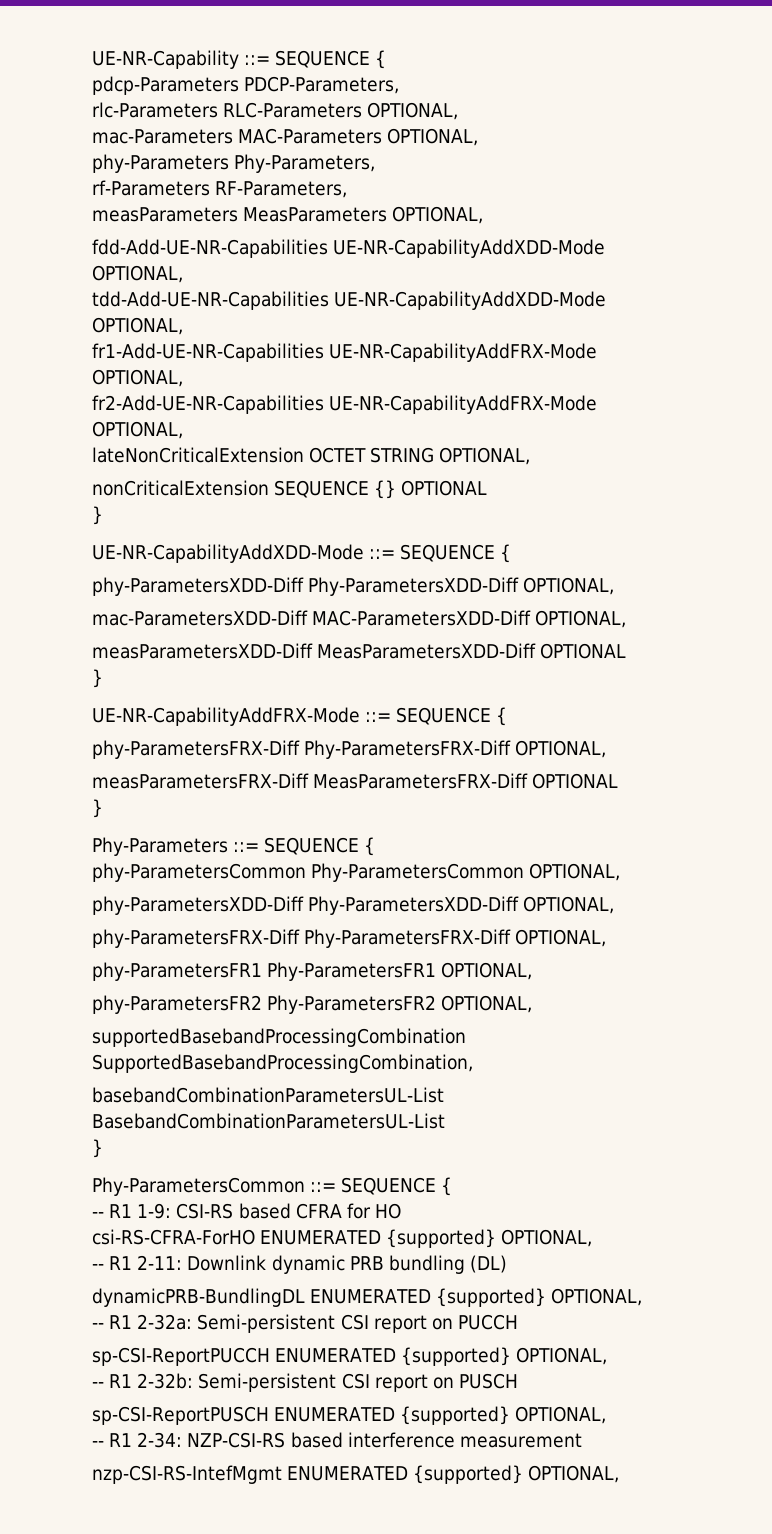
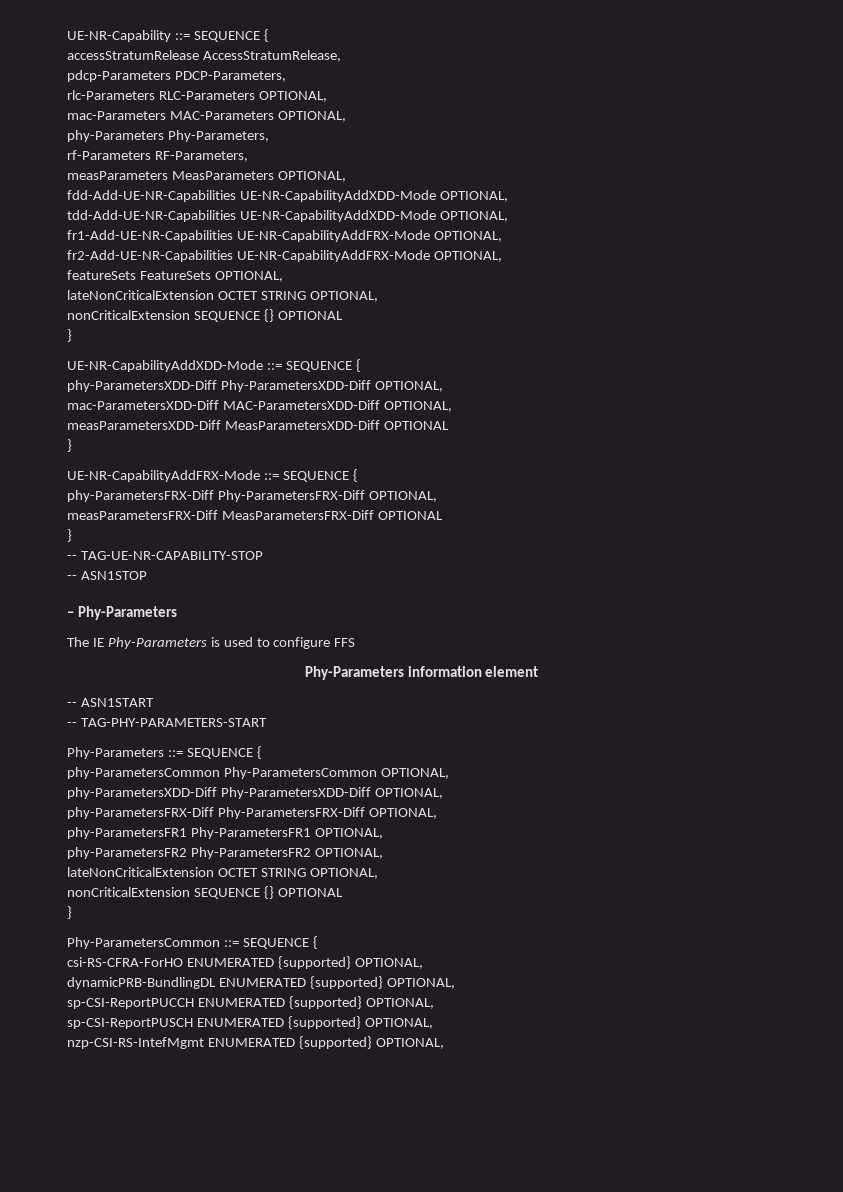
(387, 59) none -> [67,50,341,62] // accessStratumRelease AccessStratumRelease,
(183, 430) none -> [67,270,283,282] // featureSets FeatureSets OPTIONAL,
(103, 808) none -> [67,551,263,560] [67,571,147,580] [67,606,177,620] [67,637,356,649] [304,666,539,680] [67,698,154,707] [67,718,267,727] // -- TAG-UE-NR-CAPABILITY-STOP // -- ASN1STOP // – Phy-Parameters // The IE Phy-Parameters is used to configure FFS // Phy-Parameters information element // -- ASN1START // -- TAG-PHY-PARAMETERS-START
[92,1028,466,1047] [92,1054,473,1073] [92,1087,444,1103] [92,1113,445,1129] supportedBasebandProcessingCombination SupportedBasebandProcessingCombination, // basebandCombinationParametersUL-List BasebandCombinationParametersUL-List -> [67,867,378,879] [67,886,343,899] lateNonCriticalExtension OCTET STRING OPTIONAL, // nonCriticalExtension SEQUENCE {} OPTIONAL
[92,1203,401,1219] [92,1229,593,1248] [92,1255,507,1274] [92,1288,643,1307] [92,1314,518,1333] [92,1347,608,1366] [92,1373,518,1392] [92,1406,607,1425] [92,1432,582,1448] -- R1 1-9: CSI-RS based CFRA for HO // csi-RS-CFRA-ForHO ENUMERATED {supported} OPTIONAL, // -- R1 2-11: Downlink dynamic PRB bundling (DL) // dynamicPRB-BundlingDL ENUMERATED {supported} OPTIONAL, // -- R1 2-32a: Semi-persistent CSI report on PUCCH // sp-CSI-ReportPUCCH ENUMERATED {supported} OPTIONAL, // -- R1 2-32b: Semi-persistent CSI report on PUSCH // sp-CSI-ReportPUSCH ENUMERATED {supported} OPTIONAL, // -- R1 2-34: NZP-CSI-RS based interference measurement -> [67,956,423,969] [67,976,455,989] [67,996,434,1009] [67,1016,433,1029] csi-RS-CFRA-ForHO ENUMERATED {supported} OPTIONAL, // dynamicPRB-BundlingDL ENUMERATED {supported} OPTIONAL, // sp-CSI-ReportPUCCH ENUMERATED {supported} OPTIONAL, // sp-CSI-ReportPUSCH ENUMERATED {supported} OPTIONAL,

